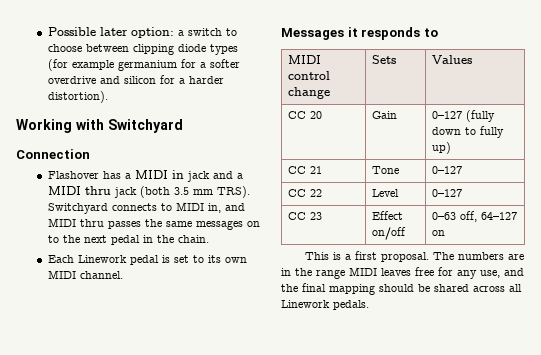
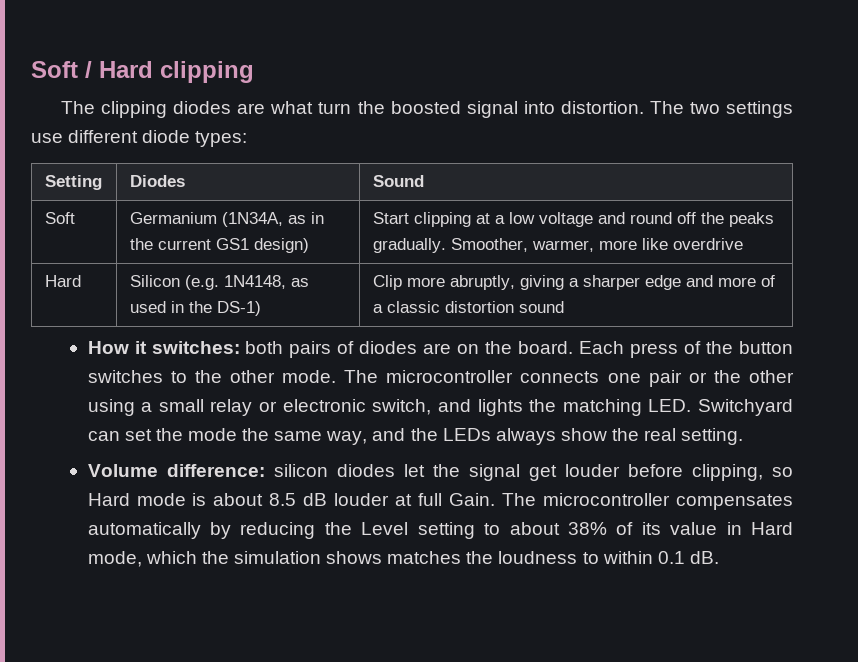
[47,27,237,38] [47,44,238,55] [47,59,240,71] [47,75,224,84] [47,91,108,103] [16,119,183,133] [16,149,90,159] [47,170,243,182] [47,186,250,198] [47,202,245,214] [47,218,260,230] [47,235,209,245] [47,255,247,265] [47,270,123,279] [281,27,438,40] [288,55,322,64] [288,71,331,80] [288,87,331,99] [372,55,397,64] [432,55,473,64] [288,111,323,119] [372,111,398,119] [432,110,496,122] [432,126,505,138] [432,142,452,154] [288,166,323,174] [372,166,400,174] [432,166,463,174] [288,189,323,197] [372,189,400,197] [432,189,463,197] [288,212,323,220] [372,211,404,220] [372,227,407,240] [432,211,518,222] [432,230,446,236] [304,251,524,262] [281,267,524,279] [281,283,522,295] [281,300,369,310] Possible later option: a switch to choose between clipping diode types (for example germanium for a softer overdrive and silicon for a harder distortion). // Working with Switchyard // Connection // Flashover has a MIDI in jack and a MIDI thru jack (both 3.5 mm TRS). Switchyard connects to MIDI in, and MIDI thru passes the same messages on to the next pedal in the chain. // Each Linework pedal is set to its own MIDI channel. // Messages it responds to // MIDI control change | Sets | Values // CC 20 | Gain | 0–127 (fully down to fully up) // CC 21 | Tone | 0–127 // CC 22 | Level | 0–127 // CC 23 | Effect on/off | 0–63 off, 64–127 on // This is a first proposal. The numbers are in the range MIDI leaves free for any use, and the final mapping should be shared across all Linework pedals. -> [31,61,254,83] [61,101,794,118] [31,130,248,147] [44,175,102,190] [129,175,185,187] [372,175,424,187] [44,212,75,224] [129,212,324,227] [129,238,309,253] [372,212,774,227] [372,238,743,253] [44,275,81,287] [129,275,309,290] [129,301,261,316] [372,275,775,290] [372,301,564,313] [87,341,794,358] [87,370,795,387] [87,399,794,416] [87,428,744,445] [87,464,793,481] [87,493,793,510] [87,522,793,539] [87,551,720,567] Soft / Hard clipping // The clipping diodes are what turn the boosted signal into distortion. The two settings use different diode types: // Setting | Diodes | Sound // Soft | Germanium (1N34A, as in the current GS1 design) | Start clipping at a low voltage and round off the peaks gradually. Smoother, warmer, more like overdrive // Hard | Silicon (e.g. 1N4148, as used in the DS-1) | Clip more abruptly, giving a sharper edge and more of a classic distortion sound // How it switches: both pairs of diodes are on the board. Each press of the button switches to the other mode. The microcontroller connects one pair or the other using a small relay or electronic switch, and lights the matching LED. Switchyard can set the mode the same way, and the LEDs always show the real setting. // Volume difference: silicon diodes let the signal get louder before clipping, so Hard mode is about 8.5 dB louder at full Gain. The microcontroller compensates automatically by reducing the Level setting to about 38% of its value in Hard mode, which the simulation shows matches the loudness to within 0.1 dB.

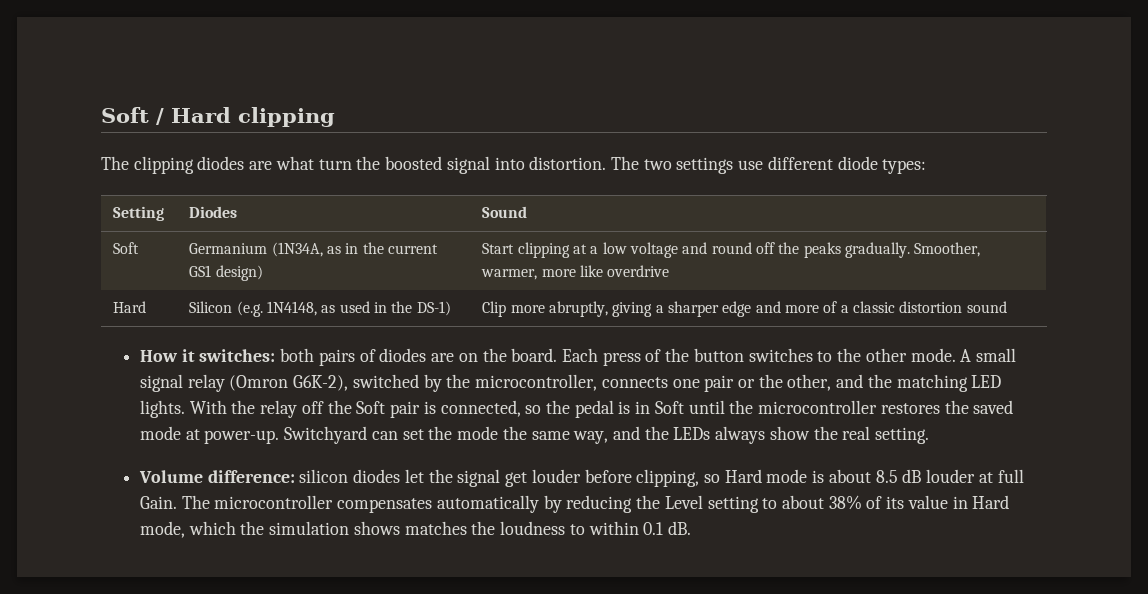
[344,370,514,383] The microcontroller -> [960,348,1016,362] [140,374,598,392] A small signal relay (Omron G6K-2), switched by the microcontroller,
[749,370,795,383] [87,399,692,416] other using a small relay or electronic switch, and lights the matching LED. -> [787,374,1002,392] [140,400,1014,418] [140,426,280,444] other, and the matching LED lights. With the relay off the Soft pair is connected, so the pedal is in Soft until the microcontroller restores the saved mode at power-up.

